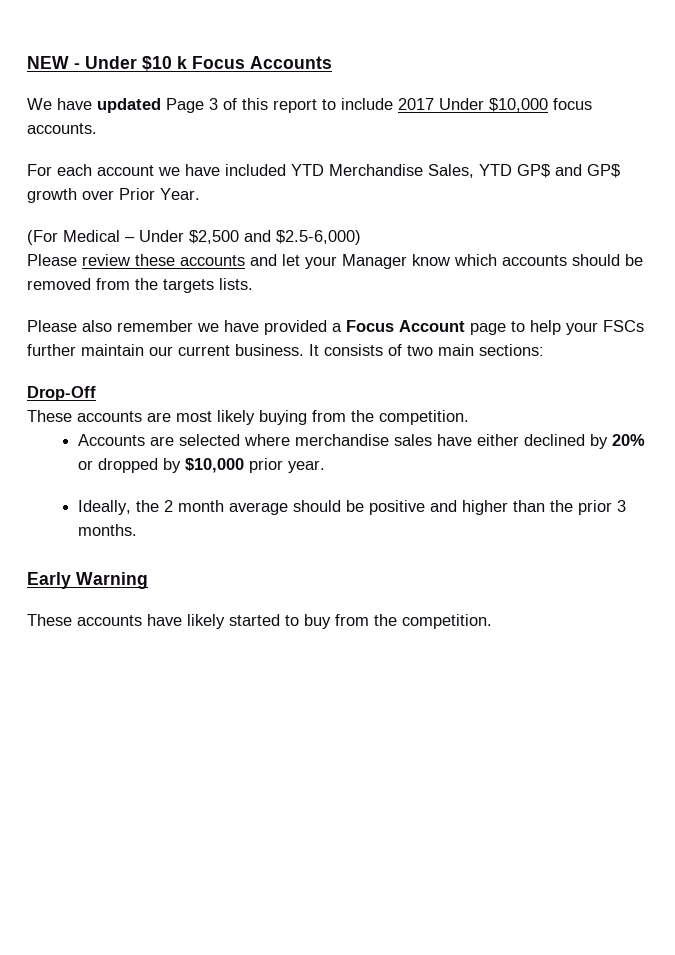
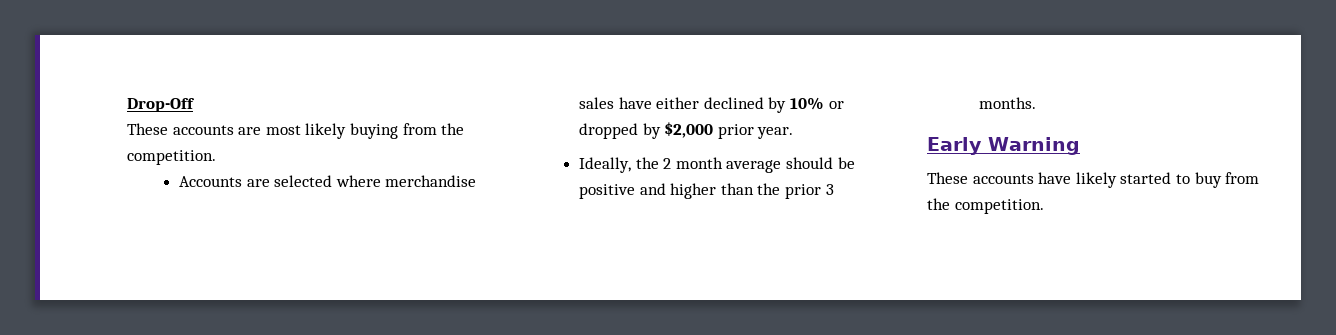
[27,56,332,71] [27,98,592,113] [27,123,97,134] [27,164,620,178] [27,188,200,203] [27,230,361,245] [27,254,643,269] [27,278,253,293] [27,320,644,335] [27,344,544,356] NEW - Under $10 k Focus Accounts // We have updated Page 3 of this report to include 2017 Under $10,000 focus accounts. // For each account we have included YTD Merchandise Sales, YTD GP$ and GP$ growth over Prior Year. // (For Medical – Under $2,500 and $2.5-6,000) // Please review these accounts and let your Manager know which accounts should be removed from the targets lists. // Please also remember we have provided a Focus Account page to help your FSCs further maintain our current business. It consists of two main sections: // -> (127, 105) none
[612,434,646,446] 20% -> [790,97,825,110] 10%
[185,458,245,473] $10,000 -> [664,122,714,138] $2,000

